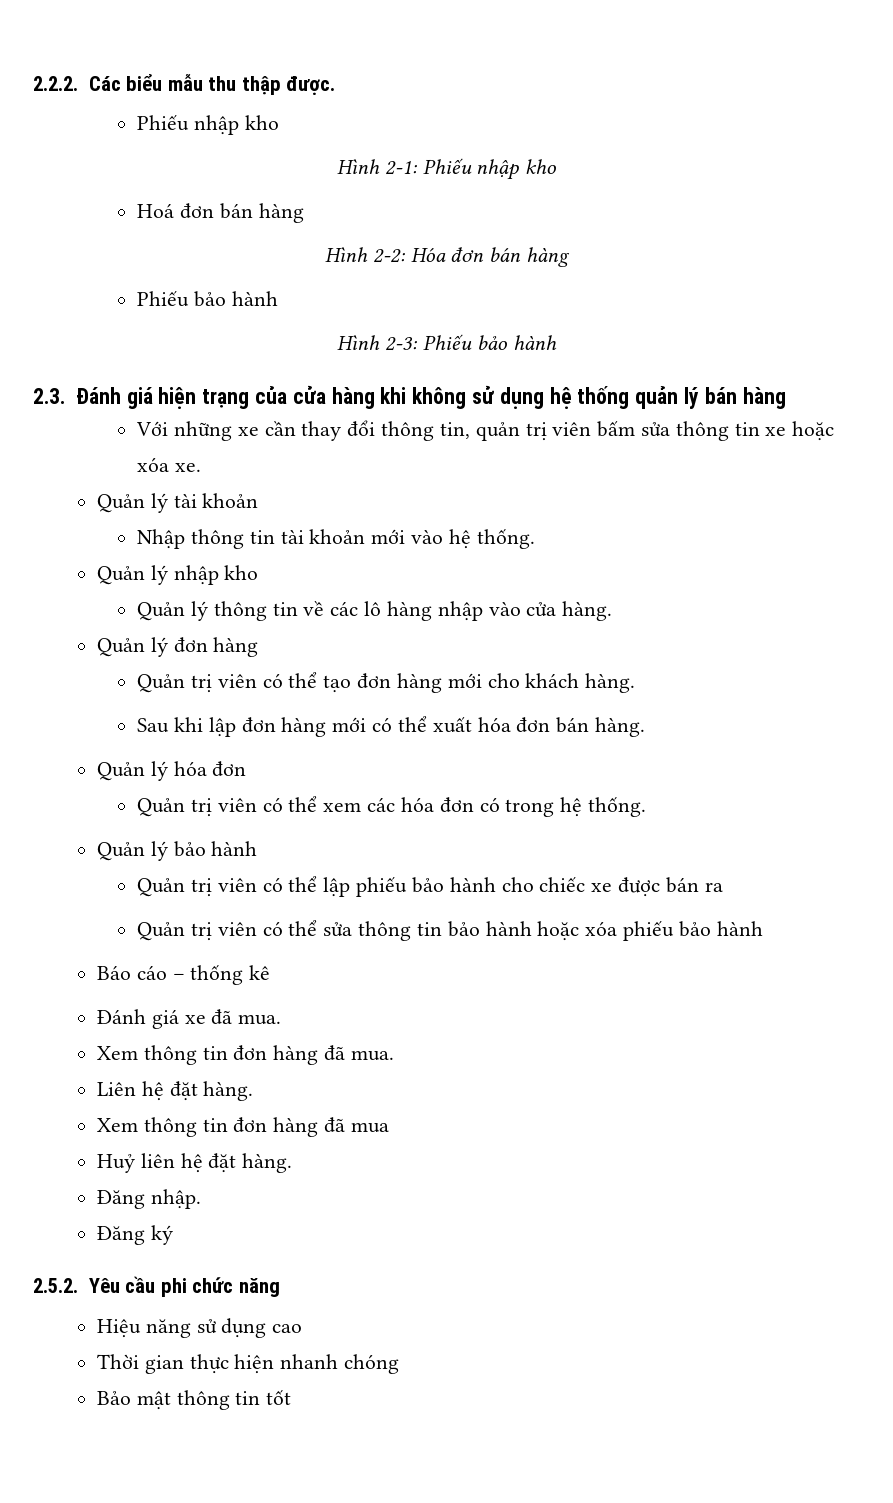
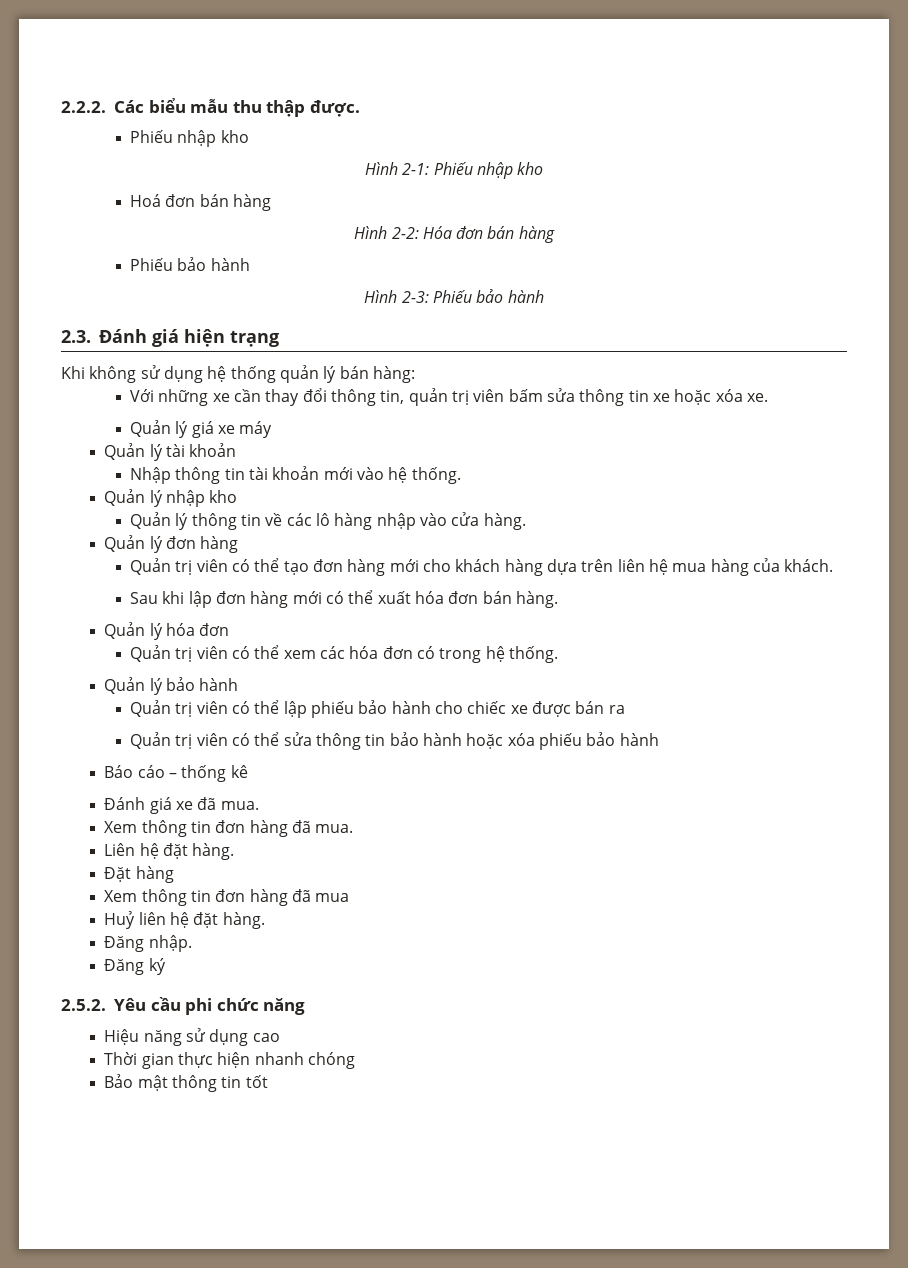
[254,385,407,409] của cửa hàng khi -> [61,366,85,379] // Khi
[742,387,786,409] hàng -> [372,366,415,383] hàng:
(202, 467) none -> [130,420,273,438] // Quản lý giá xe máy
[585,673,636,693] hàng. -> [504,558,834,576] hàng dựa trên liên hệ mua hàng của khách.
(254, 1091) none -> [104,866,174,883] // Đặt hàng

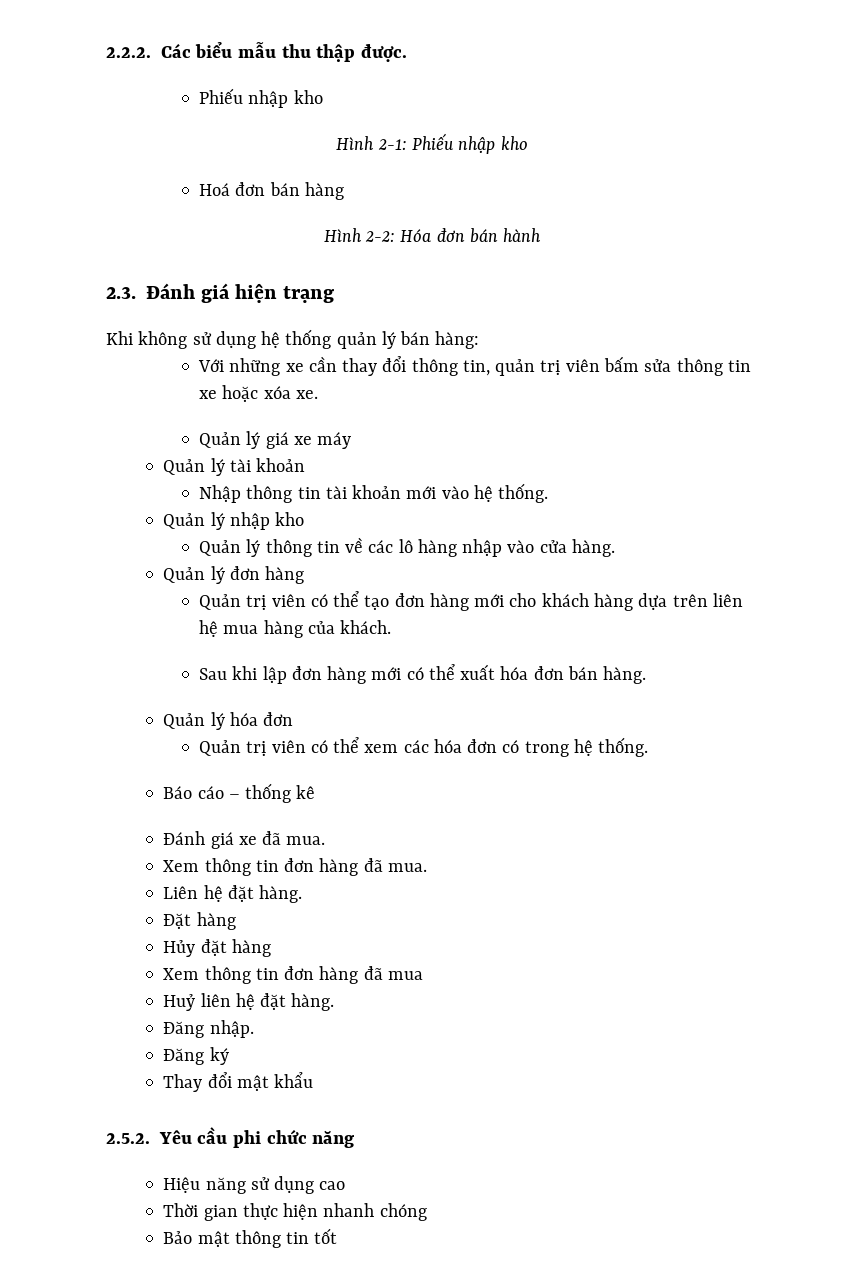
[518,226,555,243] [130,257,250,271] [364,289,504,303] hàng // Phiếu bảo hành // Hình 2-3: Phiếu bảo -> (498, 235) none
[104,677,239,695] [130,700,625,718] [130,732,659,750] // Quản lý bảo hành // Quản trị viên có thể lập phiếu bảo hành cho chiếc xe được bán ra // Quản trị viên có thể sửa thông tin bảo hành hoặc xóa phiếu bảo hành -> (649, 747) none
(174, 874) none -> [163,939,271,957] // Hủy đặt hàng
(166, 966) none -> [163,1072,314,1092] // Thay đổi mật khẩu

